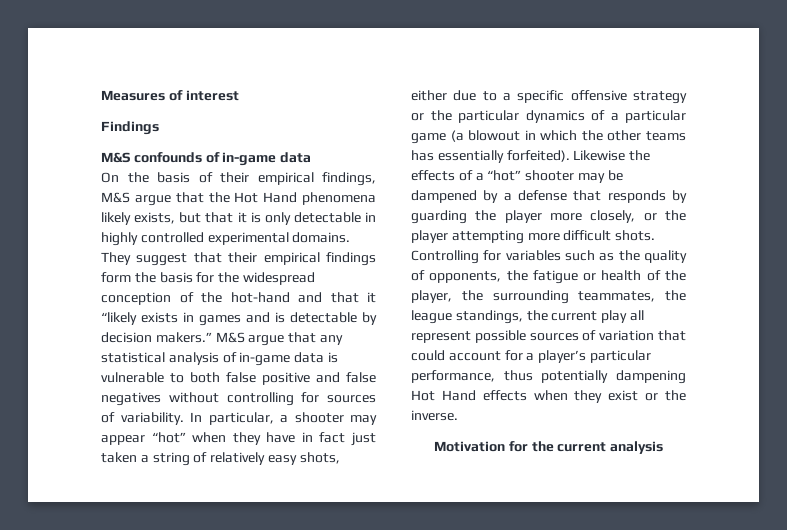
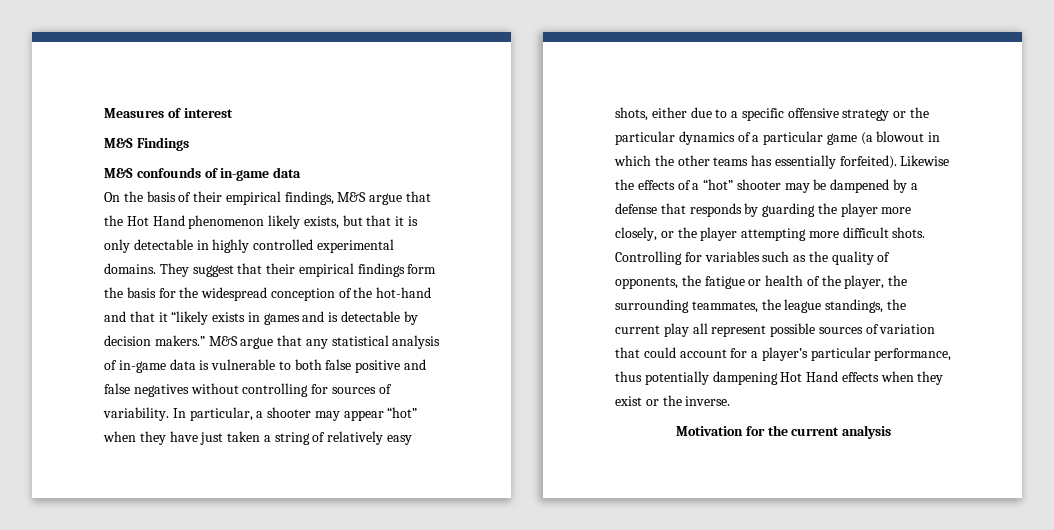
(239, 95) none -> [104,138,133,148] M&S
[302,192,376,205] phenomena -> [188,215,265,229] phenomenon
[301,432,346,443] in fact -> (198, 436) none

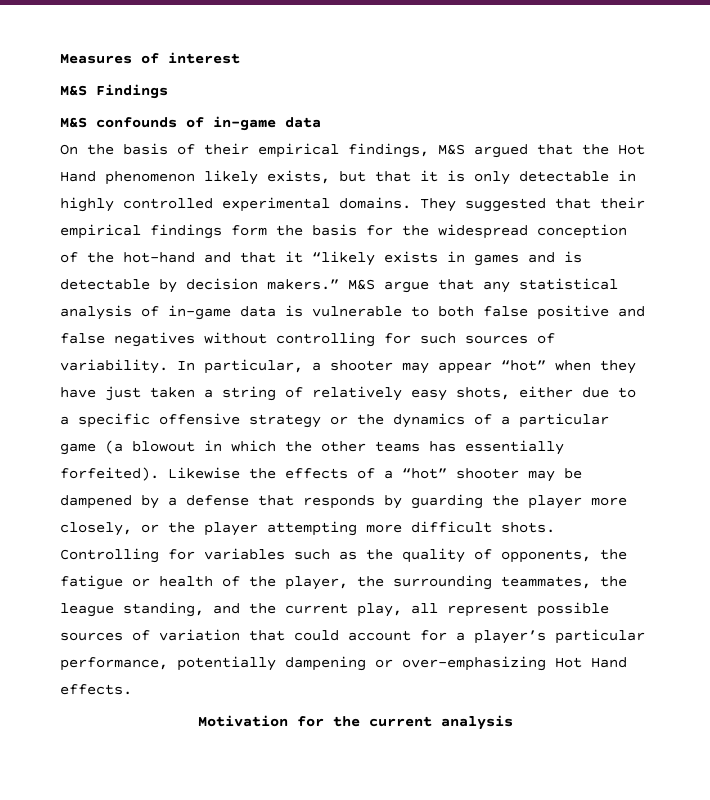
[369,193,403,205] argue -> [474,144,528,158] argued
[192,265,234,277] suggest -> [465,198,546,212] suggested
(329, 389) none -> [420,333,456,344] such
[615,131,675,145] particular -> (384, 419) none
[825,299,906,313] [615,323,689,337] standings, the current play -> [123,602,402,617] standing, and the current play,
[615,371,642,382] thus -> (168, 664) none
[780,371,944,385] [615,395,731,406] Hot Hand effects when they exist or the inverse. -> [375,656,627,671] [60,684,132,695] or over-emphasizing Hot Hand effects.

